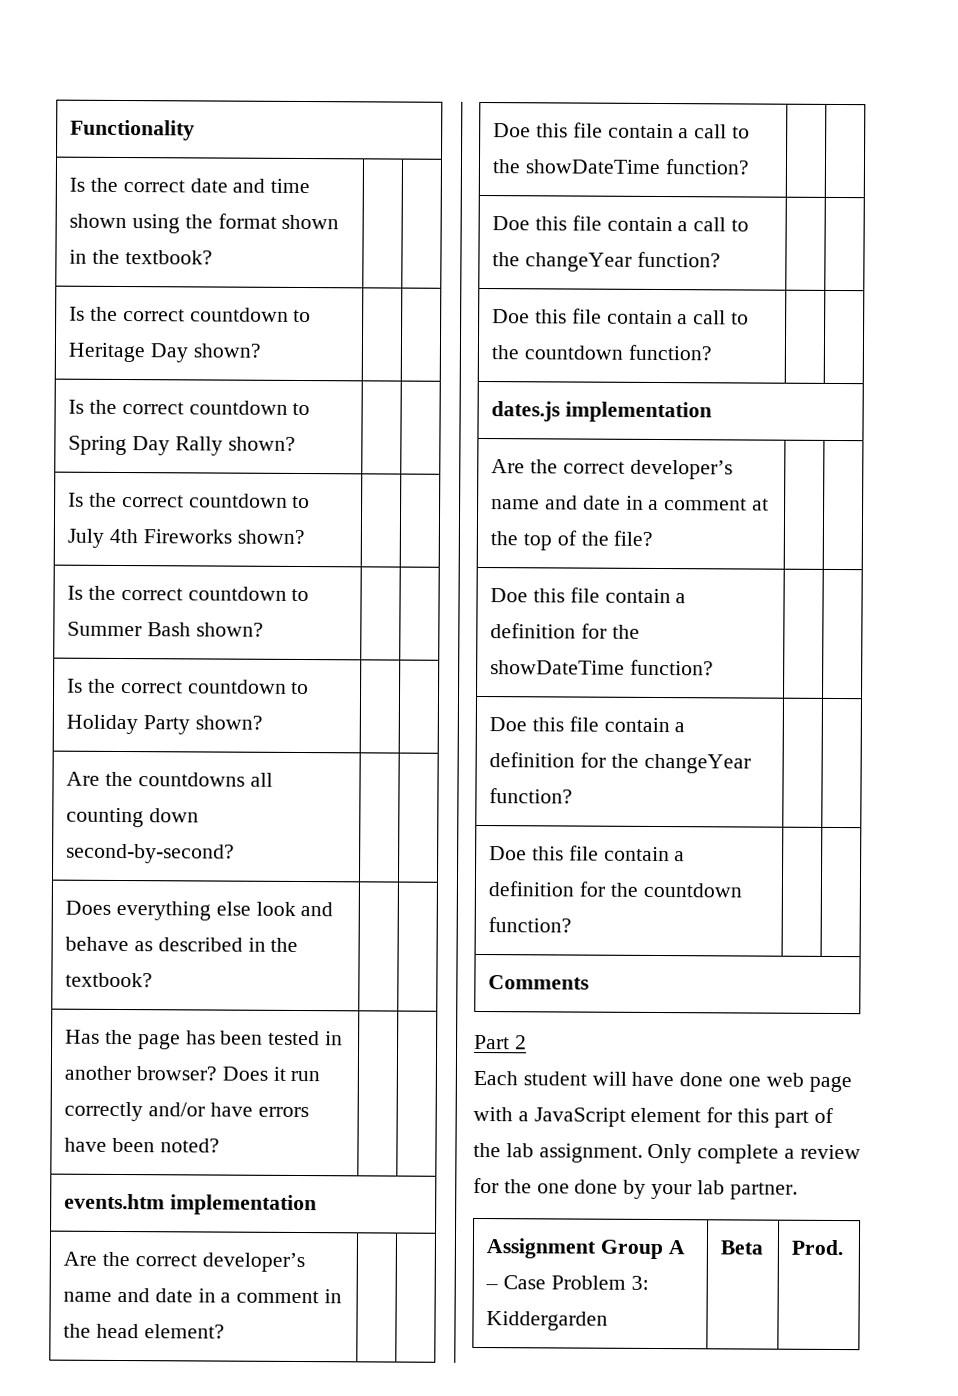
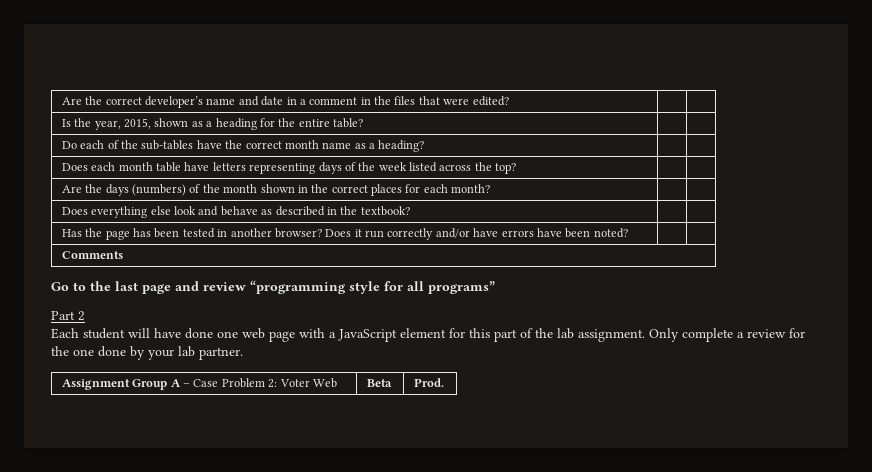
[70,119,196,141] [69,177,311,194] [69,213,340,234] [69,249,213,265] [69,306,312,323] [68,342,261,363] [68,399,311,416] [68,435,296,456] [68,492,311,509] [67,528,305,548] [67,585,310,602] [67,621,264,637] [67,678,310,695] [66,714,263,735] [66,771,273,787] [66,807,199,828] [66,843,236,864] Functionality // Is the correct date and time shown using the format shown in the textbook? | | // Is the correct countdown to Heritage Day shown? | | // Is the correct countdown to Spring Day Rally shown? | | // Is the correct countdown to July 4th Fireworks shown? | | // Is the correct countdown to Summer Bash shown? | | // Is the correct countdown to Holiday Party shown? | | // Are the countdowns all counting down second-by-second? -> [61,96,509,108] [61,118,364,130] [61,140,425,152] [61,162,517,174] [61,184,491,196] Are the correct developer’s name and date in a comment in the files that were edited? | | // Is the year, 2015, shown as a heading for the entire table? | | // Do each of the sub-tables have the correct month name as a heading? | | // Does each month table have letters representing days of the week listed across the top? | | // Are the days (numbers) of the month shown in the correct places for each month?
[64,1193,317,1216] [63,1251,305,1273] [63,1287,343,1304] [63,1323,225,1339] [493,122,751,139] [492,159,750,175] [492,215,750,232] [492,251,721,272] [492,308,750,325] [491,344,712,361] [491,401,712,423] [491,459,733,480] [491,495,770,511] [490,530,654,551] [490,587,687,604] [490,623,640,639] [490,659,714,676] [489,716,686,733] [489,752,751,774] [489,788,574,804] [489,845,686,862] [488,881,742,898] [488,917,573,933] [488,975,590,990] events.htm implementation // Are the correct developer’s name and date in a comment in the head element? | | // Doe this file contain a call to the showDateTime function? | | // Doe this file contain a call to the changeYear function? | | // Doe this file contain a call to the countdown function? | | // dates.js implementation // Are the correct developer’s name and date in a comment at the top of the file? | | // Doe this file contain a definition for the showDateTime function? | | // Doe this file contain a definition for the changeYear function? | | // Doe this file contain a definition for the countdown function? | | // Comments -> [61,251,123,259] [51,280,495,294] Comments // Go to the last page and review “programming style for all programs”
[630,1275,649,1290] [486,1311,609,1331] 3: Kiddergarden -> [268,378,337,388] 2: Voter Web

